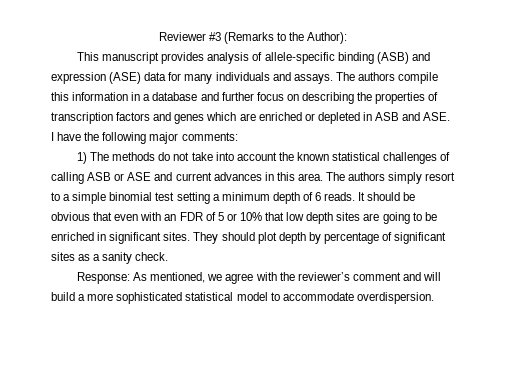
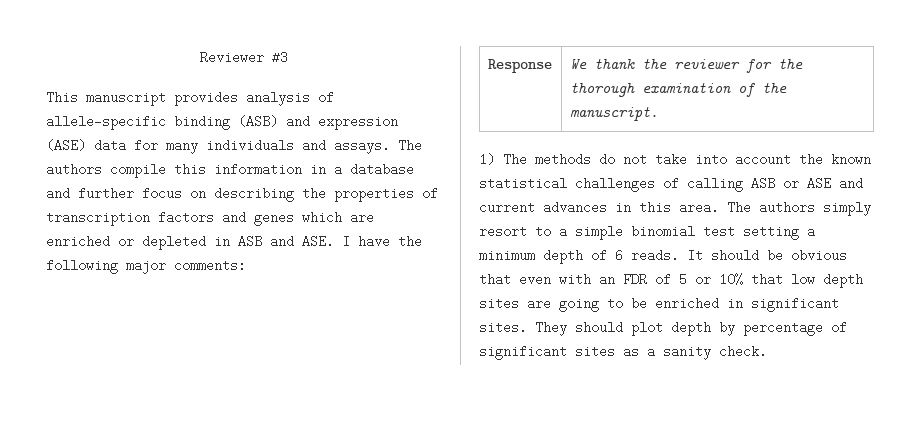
[223,32,348,44] (Remarks to the Author): -> (288, 57) none
(238, 136) none -> [487,59,552,73] [569,59,803,73] [569,83,787,97] [569,107,658,121] // Response | We thank the reviewer for the thorough examination of the manuscript.
[77,272,442,284] [51,292,434,304] // Response: As mentioned, we agree with the reviewer’s comment and will build a more sophisticated statistical model to accommodate overdispersion. -> (767, 351) none

